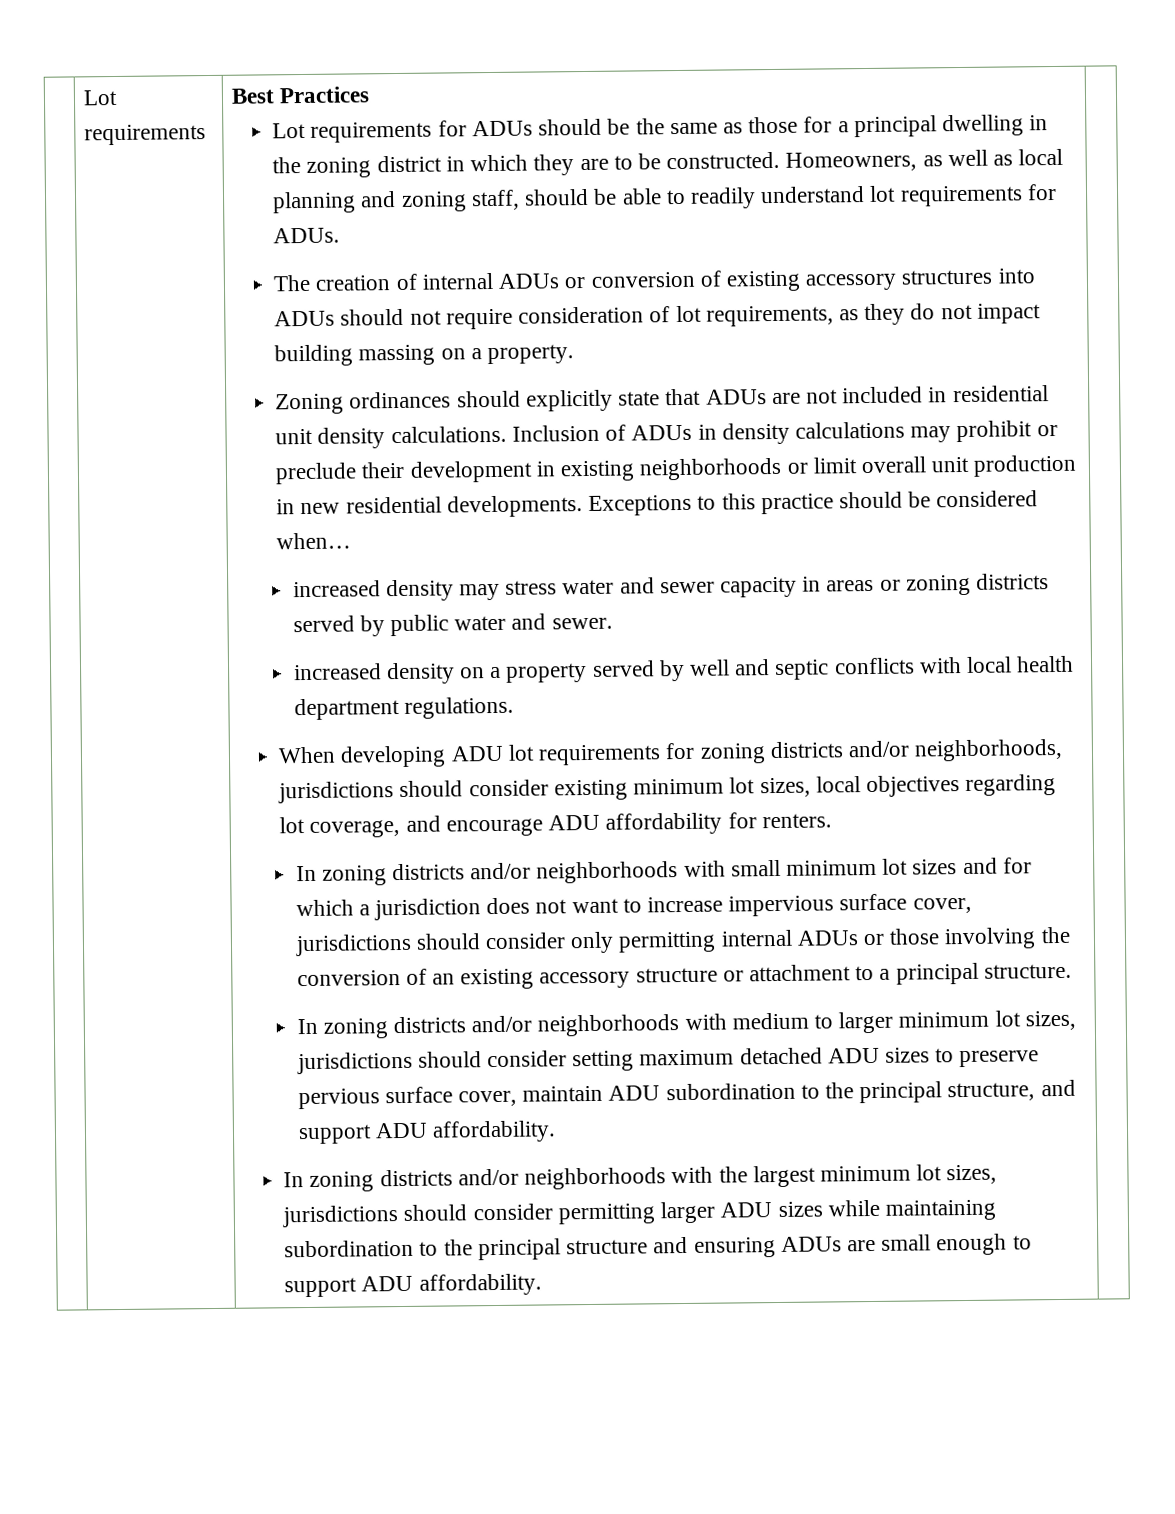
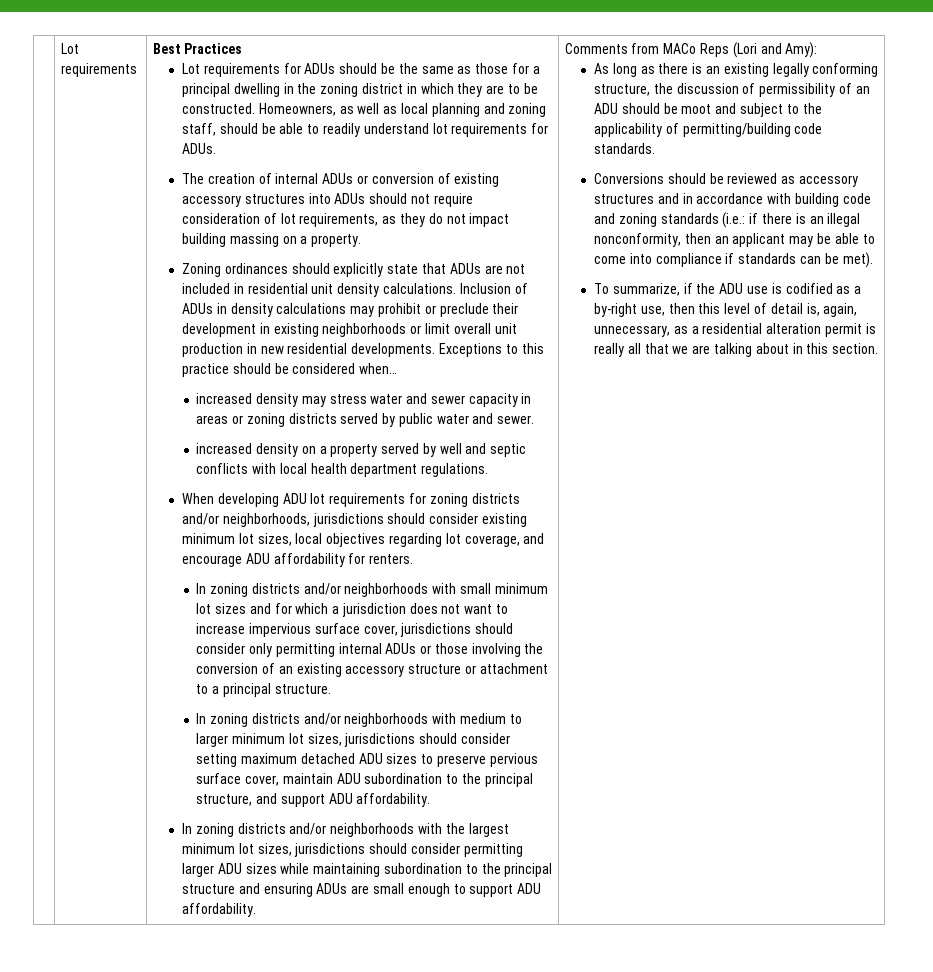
(542, 1284) none -> [564,42,818,58] [594,63,879,77] [594,83,870,97] [594,103,822,117] [594,123,823,137] [594,143,656,154] [594,173,858,187] [594,193,871,207] [594,212,861,228] [594,233,875,247] [594,252,873,268] [594,283,862,296] [594,303,858,317] [594,323,876,337] [594,343,879,357] Comments from MACo Reps (Lori and Amy): // As long as there is an existing legally conforming structure, the discussion of permissibility of an ADU should be moot and subject to the applicability of permitting/building code standards. // Conversions should be reviewed as accessory structures and in accordance with building code and zoning standards (i.e.: if there is an illegal nonconformity, then an applicant may be able to come into compliance if standards can be met). // To summarize, if the ADU use is codified as a by-right use, then this level of detail is, again, unnecessary, as a residential alteration permit is really all that we are talking about in this section.

